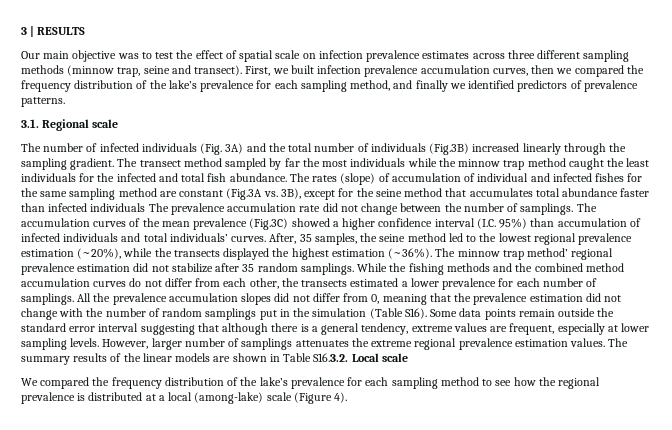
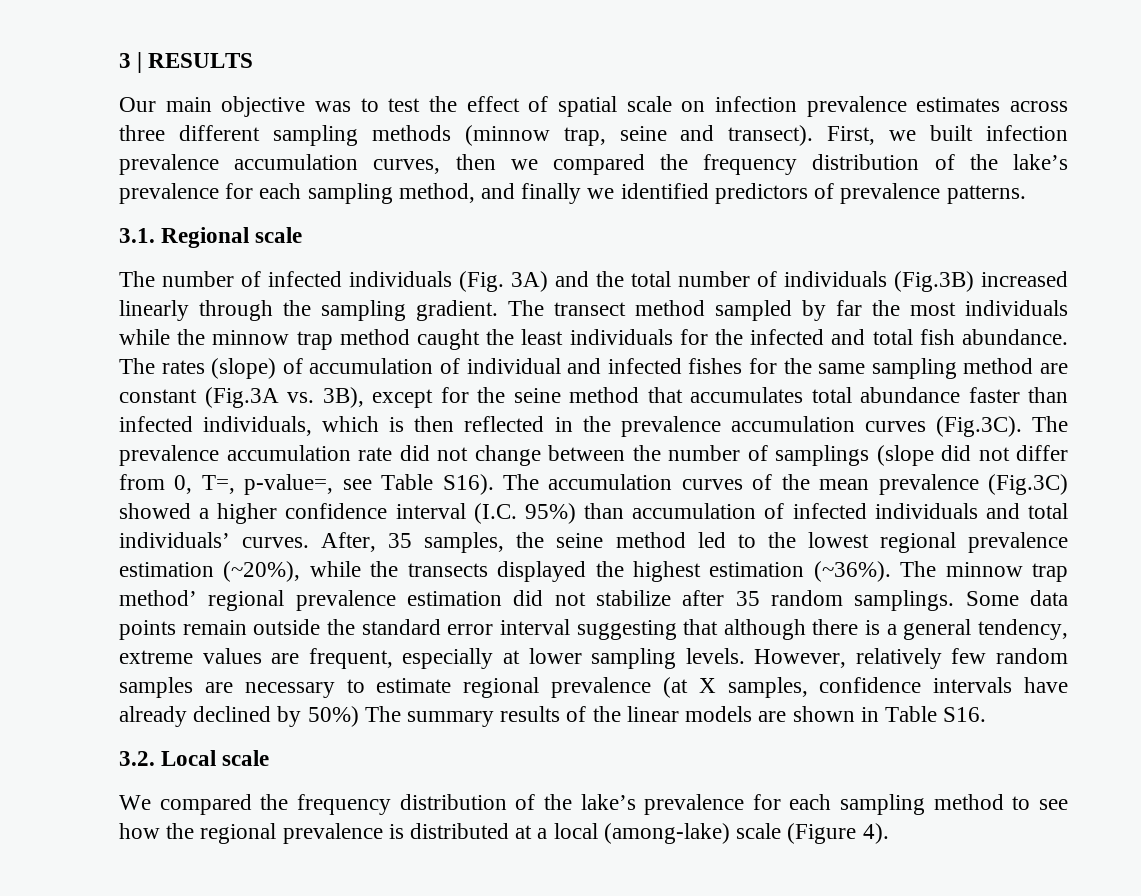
[90,203,146,212] individuals -> [203,416,1022,437] individuals, which is then reflected in the prevalence accumulation curves (Fig.3C).
[520,203,574,215] samplings. -> [775,445,1068,466] [119,474,494,495] samplings (slope did not differ from 0, T=, p-value=, see Table S16).
[357,263,624,275] [21,278,598,290] [21,293,622,305] [21,308,427,320] While the fishing methods and the combined method accumulation curves do not differ from each other, the transects estimated a lower prevalence for each number of samplings. All the prevalence accumulation slopes did not differ from 0, meaning that the prevalence estimation did not change with the number of random samplings put in the simulation (Table S16). -> (955, 600) none
[151,338,606,350] larger number of samplings attenuates the extreme regional prevalence estimation values. -> [855,648,1068,669] [119,677,1069,698] [119,706,359,727] relatively few random samples are necessary to estimate regional prevalence (at X samples, confidence intervals have already declined by 50%)
[313,353,349,362] S16.3.2. -> [943,707,987,722] [119,751,155,766] S16. // 3.2.

